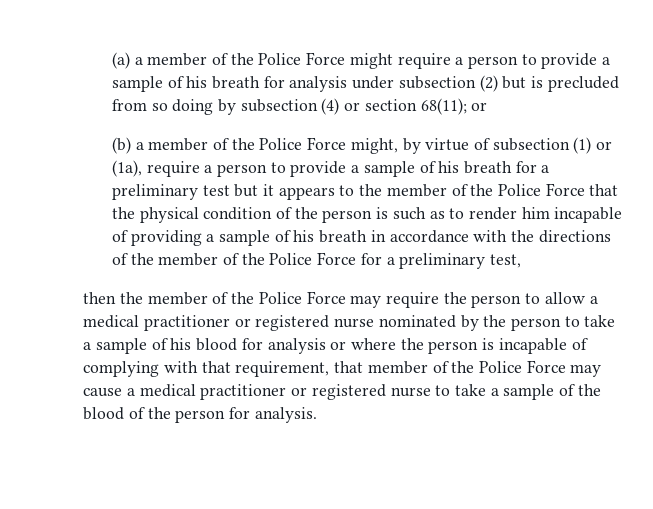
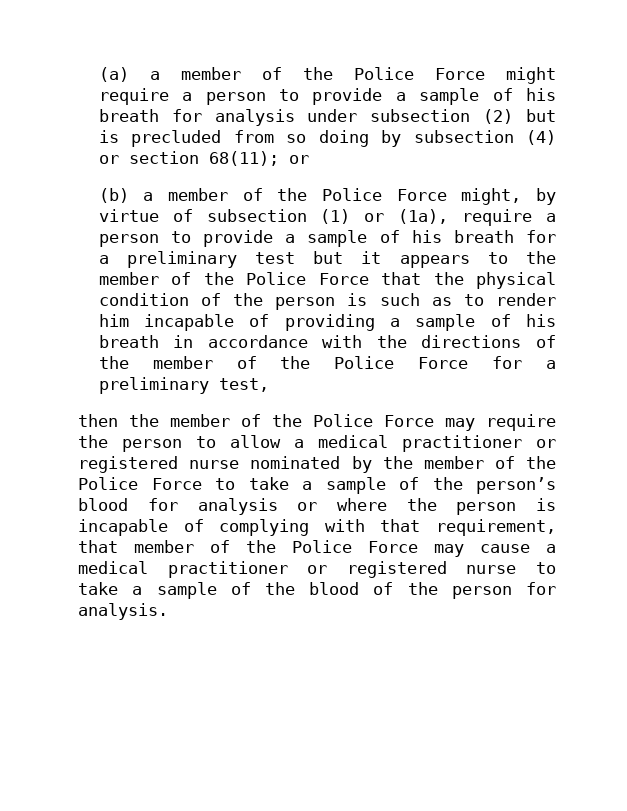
[510,315,616,331] [83,338,192,354] person to take a sample of his -> [423,456,556,469] [78,477,556,494] member of the Police Force to take a sample of the person’s

